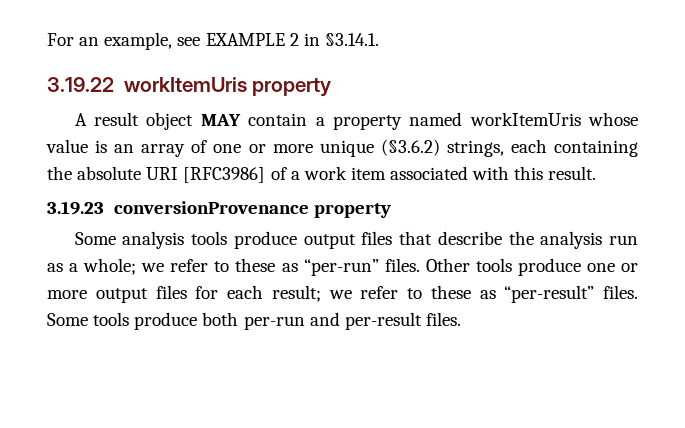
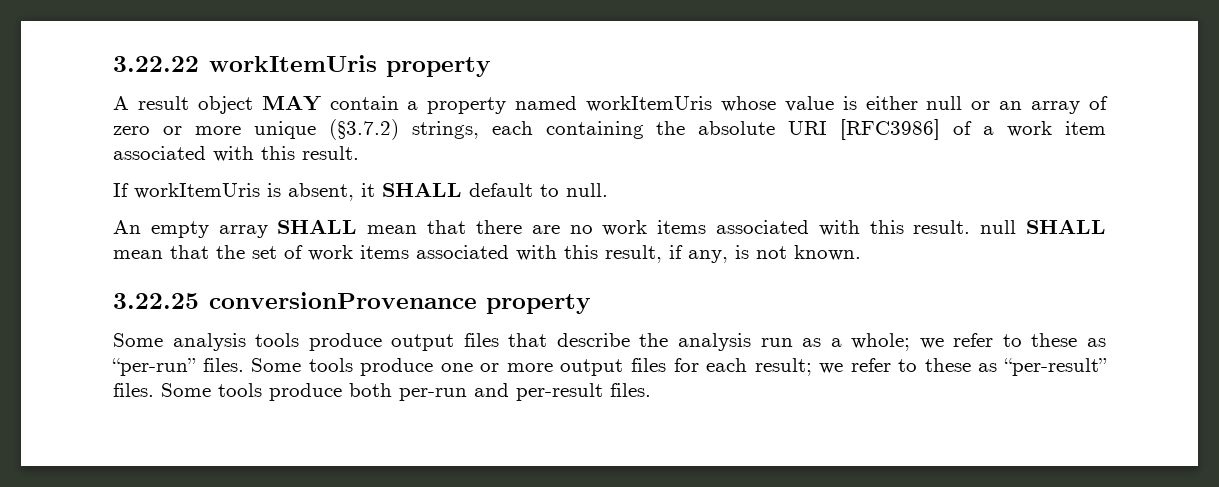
[47,32,379,50] [47,77,114,92] For an example, see EXAMPLE 2 in §3.14.1. // 3.19.22 -> [113,56,199,72] 3.22.22
(108, 146) none -> [865,96,991,110] either null or
[213,144,242,153] one -> [113,126,150,135] zero
[380,139,440,156] (§3.6.2) -> [328,119,399,140] (§3.7.2)
[47,201,104,215] 3.19.23 -> [113,182,608,201] [113,219,1106,238] [113,245,861,263] [113,293,199,309] If workItemUris is absent, it SHALL default to null. // An empty array SHALL mean that there are no work items associated with this result. null SHALL mean that the set of work items associated with this result, if any, is not known. // 3.22.25
[425,258,470,272] Other -> [251,358,302,372] Some

